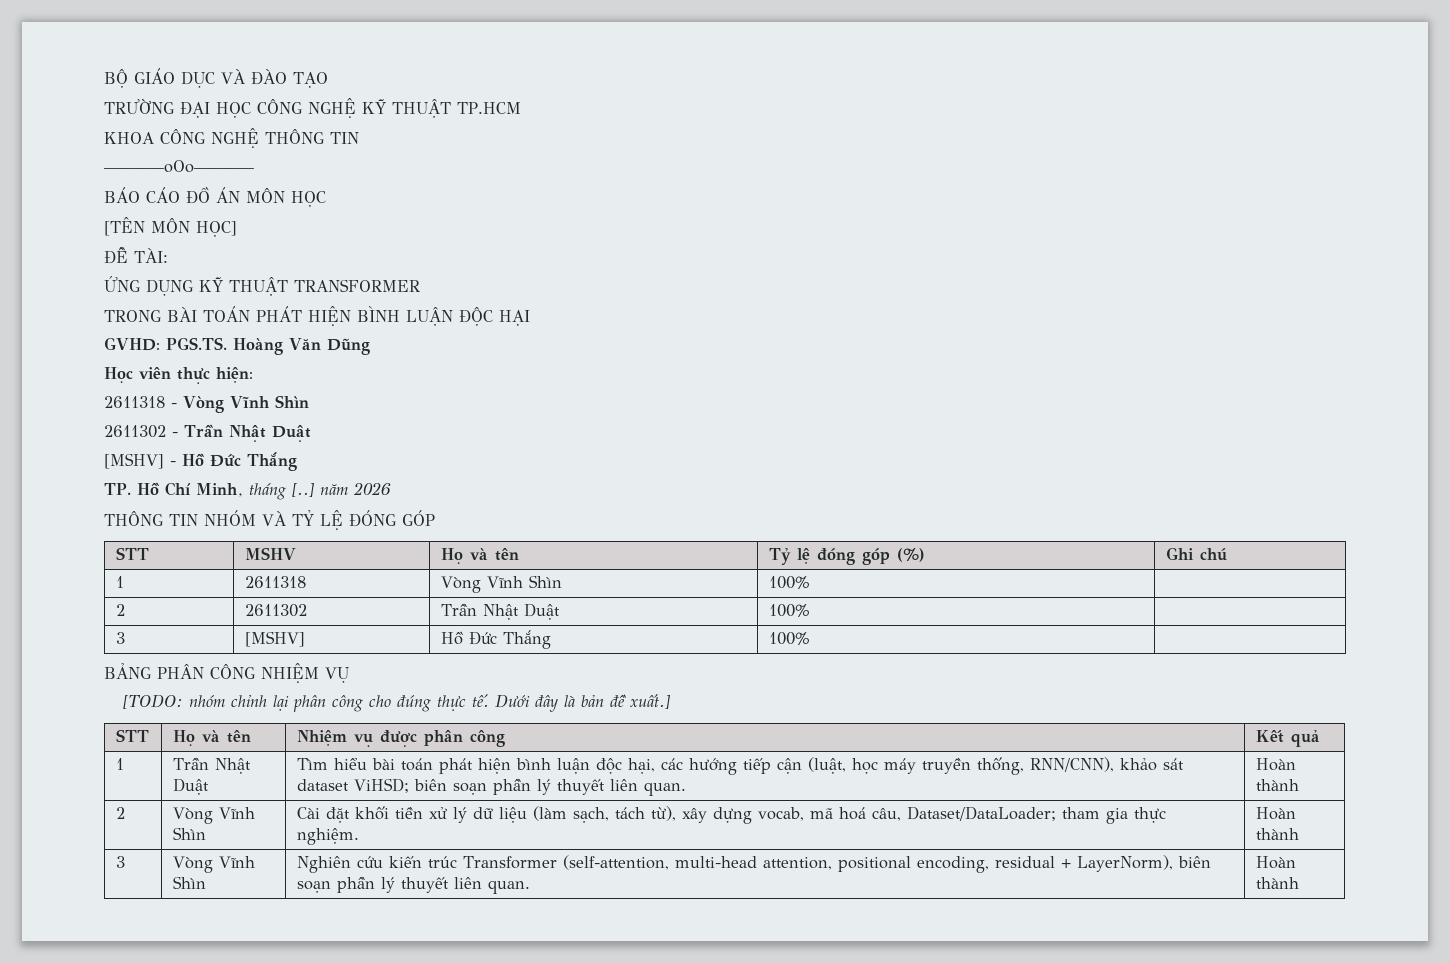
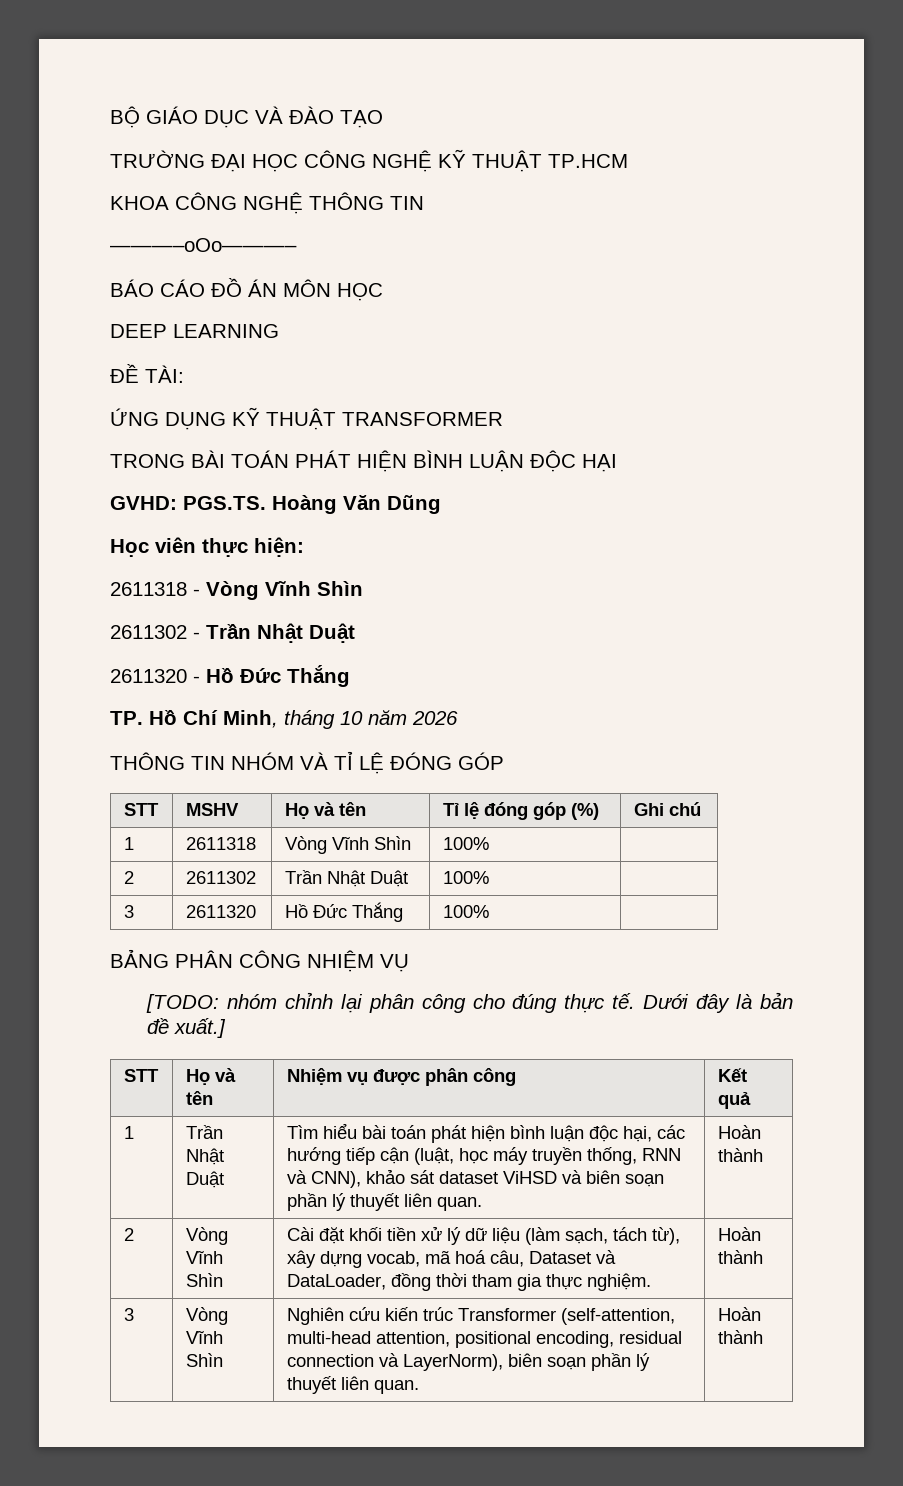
[104,217,237,237] [TÊN MÔN HỌC] -> [110,324,279,338] DEEP LEARNING
[104,453,164,469] [MSHV] -> [110,669,187,683] 2611320
[291,482,315,497] [..] -> [340,711,363,725] 10
[291,510,314,526] TỶ -> [334,751,353,770] TỈ
[768,548,791,565] Tỷ -> [442,803,459,816] Tỉ
[244,631,305,647] [MSHV] -> [185,905,256,918] 2611320
[1029,757,1114,772] RNN/CNN), -> [641,1148,681,1161] [286,1170,361,1188] RNN và CNN),
[353,778,409,793] ViHSD; -> [502,1170,582,1184] ViHSD và
[906,806,1056,821] Dataset/DataLoader; -> [528,1250,616,1264] [286,1273,467,1291] Dataset và DataLoader, đồng thời
[1060,859,1071,868] + -> [286,1353,399,1367] connection và

